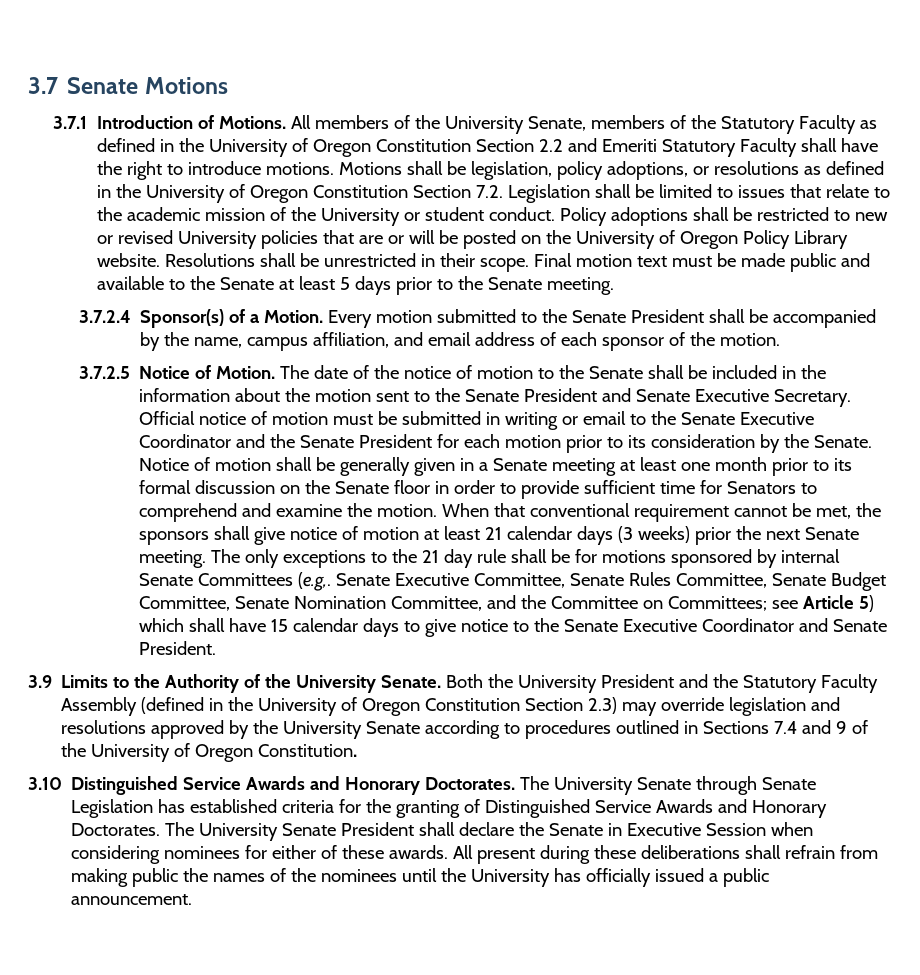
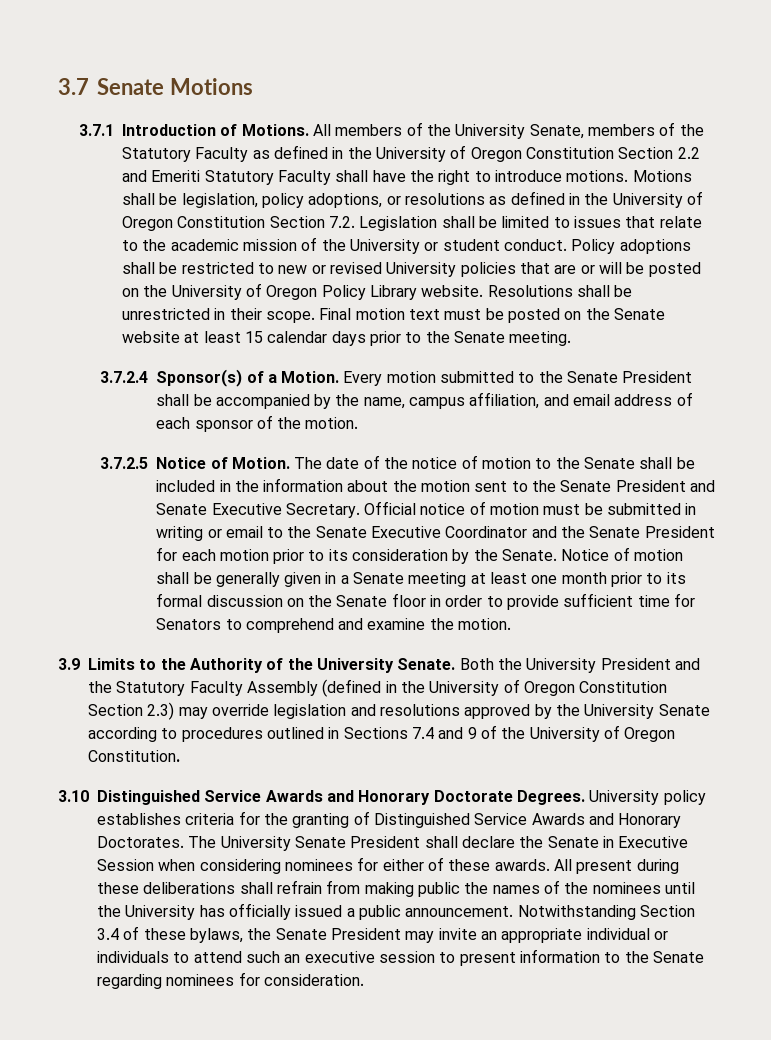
[740,253,870,272] [96,276,350,290] made public and available to the Senate at least 5 -> [507,308,665,323] [122,331,328,343] posted on the Senate website at least 15 calendar
[442,503,882,522] [139,526,860,545] [139,549,841,568] [139,572,887,591] [139,595,875,612] [139,618,888,637] [139,641,217,655] When that conventional requirement cannot be met, the sponsors shall give notice of motion at least 21 calendar days (3 weeks) prior the next Senate meeting. The only exceptions to the 21 day rule shall be for motions sponsored by internal Senate Committees (e.g,. Senate Executive Committee, Senate Rules Committee, Senate Budget Committee, Senate Nomination Committee, and the Committee on Committees; see Article 5) which shall have 15 calendar days to give notice to the Senate Executive Coordinator and Senate President. -> (512, 624) none
[425,776,817,795] [71,799,278,818] Doctorates. The University Senate through Senate Legislation has established -> [433,790,706,805] [97,813,181,825] Doctorate Degrees. University policy establishes
(193, 899) none -> [517,905,695,920] [97,926,668,943] [97,949,704,966] [97,972,364,989] Notwithstanding Section 3.4 of these bylaws, the Senate President may invite an appropriate individual or individuals to attend such an executive session to present information to the Senate regarding nominees for consideration.

